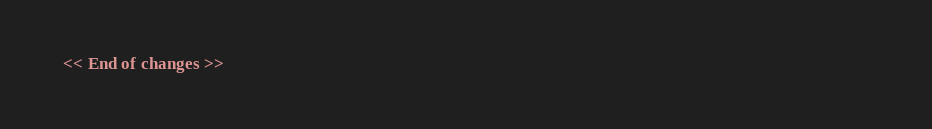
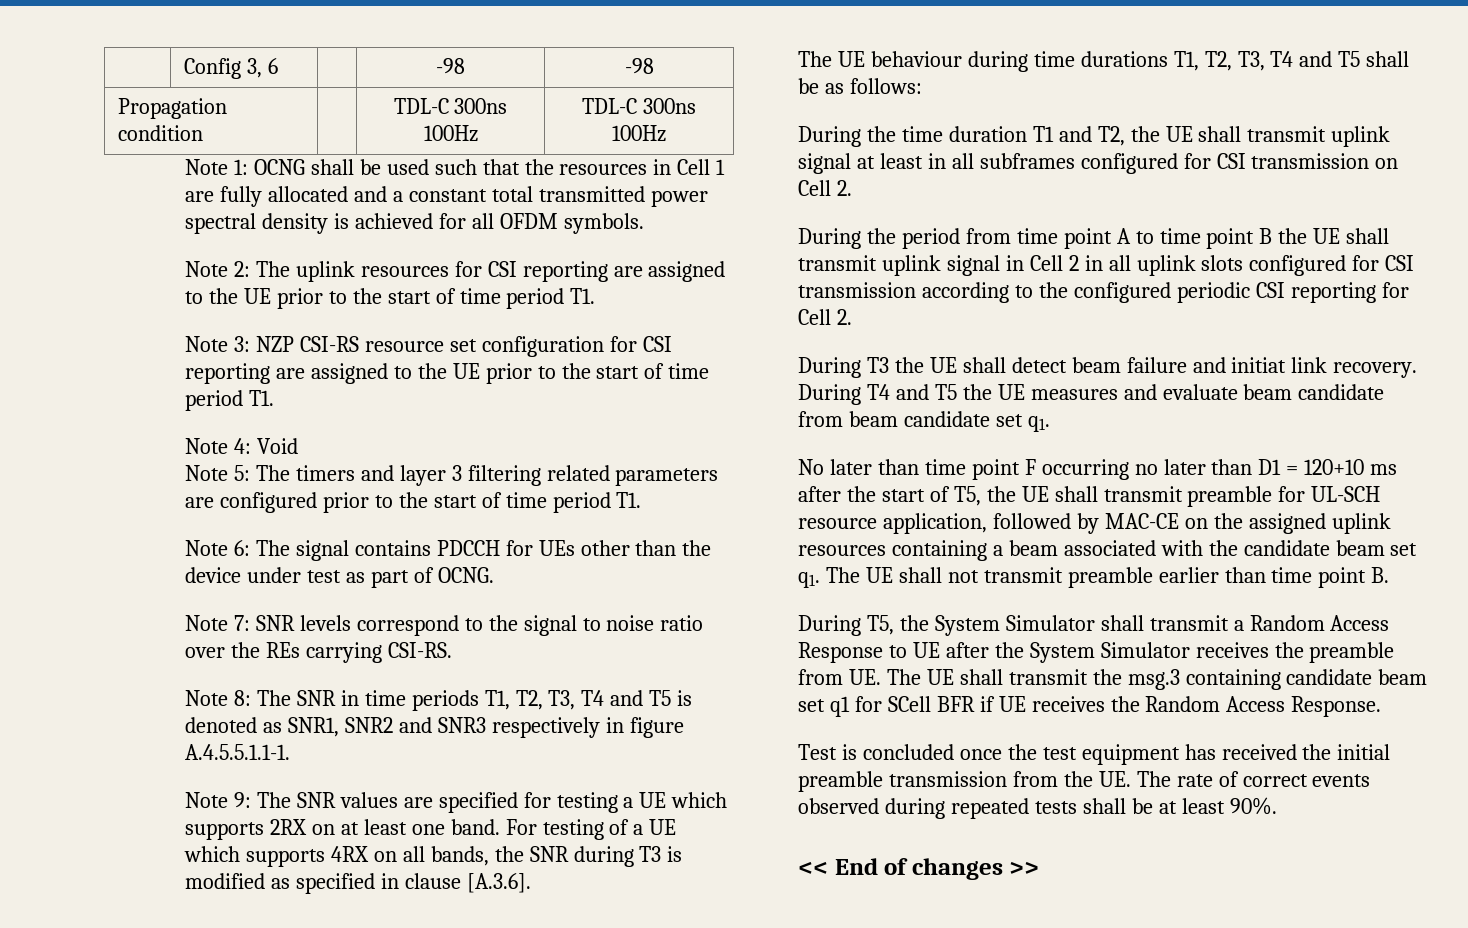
(63, 64) none -> [183,58,278,79] [436,58,465,74] [624,58,654,74] [117,98,227,119] [117,125,203,141] [393,98,508,114] [423,125,478,142] [582,98,696,114] [612,125,666,142] [184,159,726,175] [184,186,708,207] [184,213,644,234] [184,261,726,282] [184,288,596,309] [184,336,672,357] [184,363,710,384] [184,390,274,411] [184,438,298,454] [184,465,719,486] [184,492,642,513] [184,540,712,561] [184,567,494,588] [184,615,704,636] [184,642,452,663] [184,690,693,711] [184,717,684,738] [184,744,290,760] [184,792,728,813] [184,819,677,840] [183,846,683,867] [184,873,531,894] [798,51,1410,72] [798,78,922,94] [798,126,1391,147] [798,153,1399,174] [798,180,852,196] [798,228,1390,249] [798,255,1415,276] [798,282,1409,303] [798,309,852,325] [798,357,1418,378] [798,384,1385,405] [798,411,1050,432] [798,459,1398,480] [798,486,1381,507] [798,513,1391,534] [798,540,1418,561] [798,567,1390,588] [798,615,1390,636] [798,642,1395,663] [798,669,1428,690] [798,696,1382,717] [798,744,1391,765] [798,771,1371,792] [798,797,1277,819] | Config 3, 6 | | -98 | -98 // Propagation condition | | TDL-C 300ns 100Hz | TDL-C 300ns 100Hz // Note 1: OCNG shall be used such that the resources in Cell 1 are fully allocated and a constant total transmitted power spectral density is achieved for all OFDM symbols. // Note 2: The uplink resources for CSI reporting are assigned to the UE prior to the start of time period T1. // Note 3: NZP CSI-RS resource set configuration for CSI reporting are assigned to the UE prior to the start of time period T1. // Note 4: Void // Note 5: The timers and layer 3 filtering related parameters are configured prior to the start of time period T1. // Note 6: The signal contains PDCCH for UEs other than the device under test as part of OCNG. // Note 7: SNR levels correspond to the signal to noise ratio over the REs carrying CSI-RS. // Note 8: The SNR in time periods T1, T2, T3, T4 and T5 is denoted as SNR1, SNR2 and SNR3 respectively in figure A.4.5.5.1.1-1. // Note 9: The SNR values are specified for testing a UE which supports 2RX on at least one band. For testing of a UE which supports 4RX on all bands, the SNR during T3 is modified as specified in clause [A.3.6]. // The UE behaviour during time durations T1, T2, T3, T4 and T5 shall be as follows: // During the time duration T1 and T2, the UE shall transmit uplink signal at least in all subframes configured for CSI transmission on Cell 2. // During the period from time point A to time point B the UE shall transmit uplink signal in Cell 2 in all uplink slots configured for CSI transmission according to the configured periodic CSI reporting for Cell 2. // During T3 the UE shall detect beam failure and initiat link recovery. During T4 and T5 the UE measures and evaluate beam candidate from beam candidate set q1. // No later than time point F occurring no later than D1 = 120+10 ms after the start of T5, the UE shall transmit preamble for UL-SCH resource application, followed by MAC-CE on the assigned uplink resources containing a beam associated with the candidate beam set q1. The UE shall not transmit preamble earlier than time point B. // During T5, the System Simulator shall transmit a Random Access Response to UE after the System Simulator receives the preamble from UE. The UE shall transmit the msg.3 containing candidate beam set q1 for SCell BFR if UE receives the Random Access Response. // Test is concluded once the test equipment has received the initial preamble transmission from the UE. The rate of correct events observed during repeated tests shall be at least 90%. //

